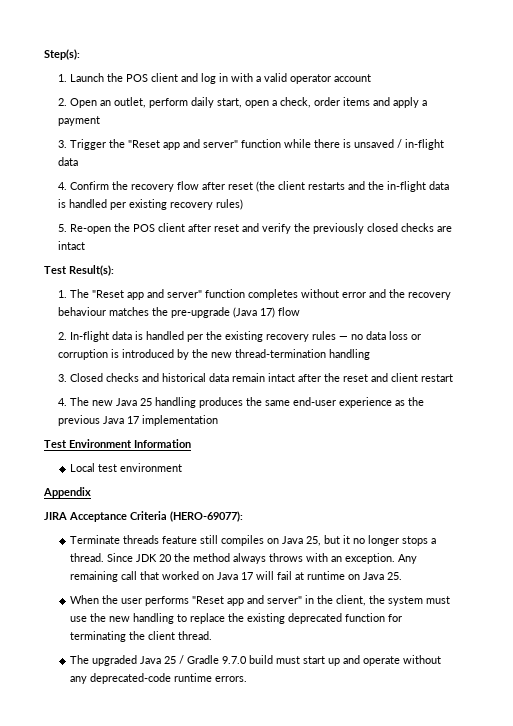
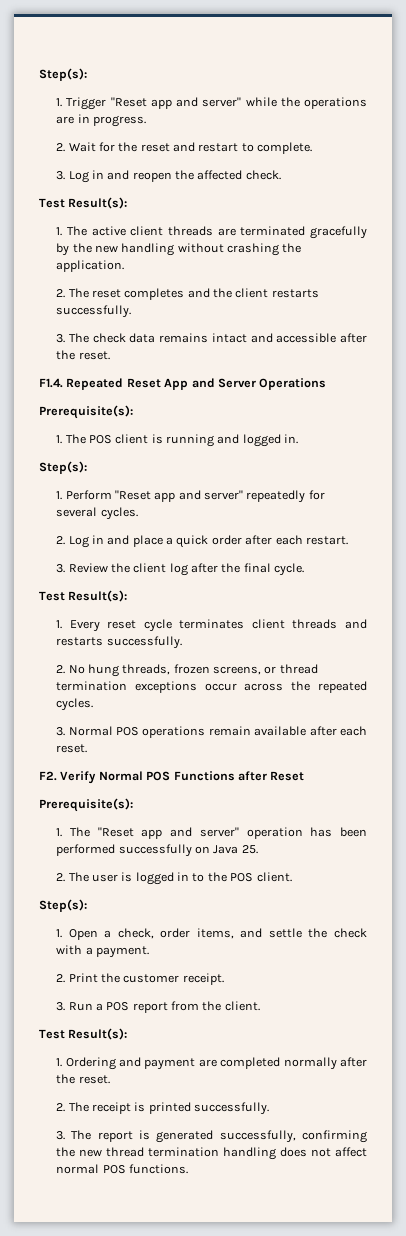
[44,49,80,60] [58,73,372,84] [58,97,428,108] [58,116,101,126] [58,139,445,150] [58,157,79,166] [58,181,450,192] [58,199,244,210] [58,223,453,234] [58,241,86,250] [44,265,114,276] Step(s): // 1. Launch the POS client and log in with a valid operator account // 2. Open an outlet, perform daily start, open a check, order items and apply a payment // 3. Trigger the "Reset app and server" function while there is unsaved / in-flight data // 4. Confirm the recovery flow after reset (the client restarts and the in-flight data is handled per existing recovery rules) // 5. Re-open the POS client after reset and verify the previously closed checks are intact // Test Result(s): -> [39,68,87,81] [56,97,367,110] [56,114,146,127] [56,142,313,154] [56,170,281,183] [39,197,128,209] [56,226,367,239] [56,243,302,256] [56,260,125,272] [56,288,319,300] [56,305,132,318] [56,333,367,343] [56,350,110,360] [39,378,327,390] [39,405,133,419] [56,434,299,447] [39,461,87,474] [56,490,325,503] [56,507,138,520] [56,535,348,548] [56,563,305,576] [39,590,128,602] [56,619,367,632] [56,636,182,649] [56,664,318,677] [56,681,367,693] [56,698,94,711] [56,726,367,738] [56,744,88,753] [39,771,305,784] [39,798,133,812] Step(s): // 1. Trigger "Reset app and server" while the operations are in progress. // 2. Wait for the reset and restart to complete. // 3. Log in and reopen the affected check. // Test Result(s): // 1. The active client threads are terminated gracefully by the new handling without crashing the application. // 2. The reset completes and the client restarts successfully. // 3. The check data remains intact and accessible after the reset. // F1.4. Repeated Reset App and Server Operations // Prerequisite(s): // 1. The POS client is running and logged in. // Step(s): // 1. Perform "Reset app and server" repeatedly for several cycles. // 2. Log in and place a quick order after each restart. // 3. Review the client log after the final cycle. // Test Result(s): // 1. Every reset cycle terminates client threads and restarts successfully. // 2. No hung threads, frozen screens, or thread termination exceptions occur across the repeated cycles. // 3. Normal POS operations remain available after each reset. // F2. Verify Normal POS Functions after Reset // Prerequisite(s):
[205,289,452,300] [58,307,301,318] [58,331,422,342] [58,349,371,360] [58,373,454,382] [58,397,425,408] [58,415,219,426] [44,439,191,448] [70,463,183,472] [43,487,91,498] [44,511,243,522] [70,535,437,546] [70,553,418,564] [70,571,403,582] [70,595,451,606] [70,613,403,624] [70,631,213,642] [70,655,442,666] [70,673,248,684] function completes without error and the recovery behaviour matches the pre-upgrade (Java 17) flow // 2. In-flight data is handled per the existing recovery rules — no data loss or corruption is introduced by the new thread-termination handling // 3. Closed checks and historical data remain intact after the reset and client restart // 4. The new Java 25 handling produces the same end-user experience as the previous Java 17 implementation // Test Environment Information // Local test environment // Appendix // JIRA Acceptance Criteria (HERO-69077): // Terminate threads feature still compiles on Java 25, but it no longer stops a thread. Since JDK 20 the method always throws with an exception. Any remaining call that worked on Java 17 will fail at runtime on Java 25. // When the user performs "Reset app and server" in the client, the system must use the new handling to replace the existing deprecated function for terminating the client thread. // The upgraded Java 25 / Gradle 9.7.0 build must start up and operate without any deprecated-code runtime errors. -> [246,827,367,839] [56,844,258,857] [56,872,292,885] [39,899,87,912] [56,928,367,940] [56,945,149,958] [56,973,224,985] [56,1001,260,1013] [39,1028,128,1040] [56,1057,367,1070] [56,1074,110,1084] [56,1102,270,1115] [56,1130,367,1143] [56,1147,367,1160] [56,1164,188,1174] operation has been performed successfully on Java 25. // 2. The user is logged in to the POS client. // Step(s): // 1. Open a check, order items, and settle the check with a payment. // 2. Print the customer receipt. // 3. Run a POS report from the client. // Test Result(s): // 1. Ordering and payment are completed normally after the reset. // 2. The receipt is printed successfully. // 3. The report is generated successfully, confirming the new thread termination handling does not affect normal POS functions.

